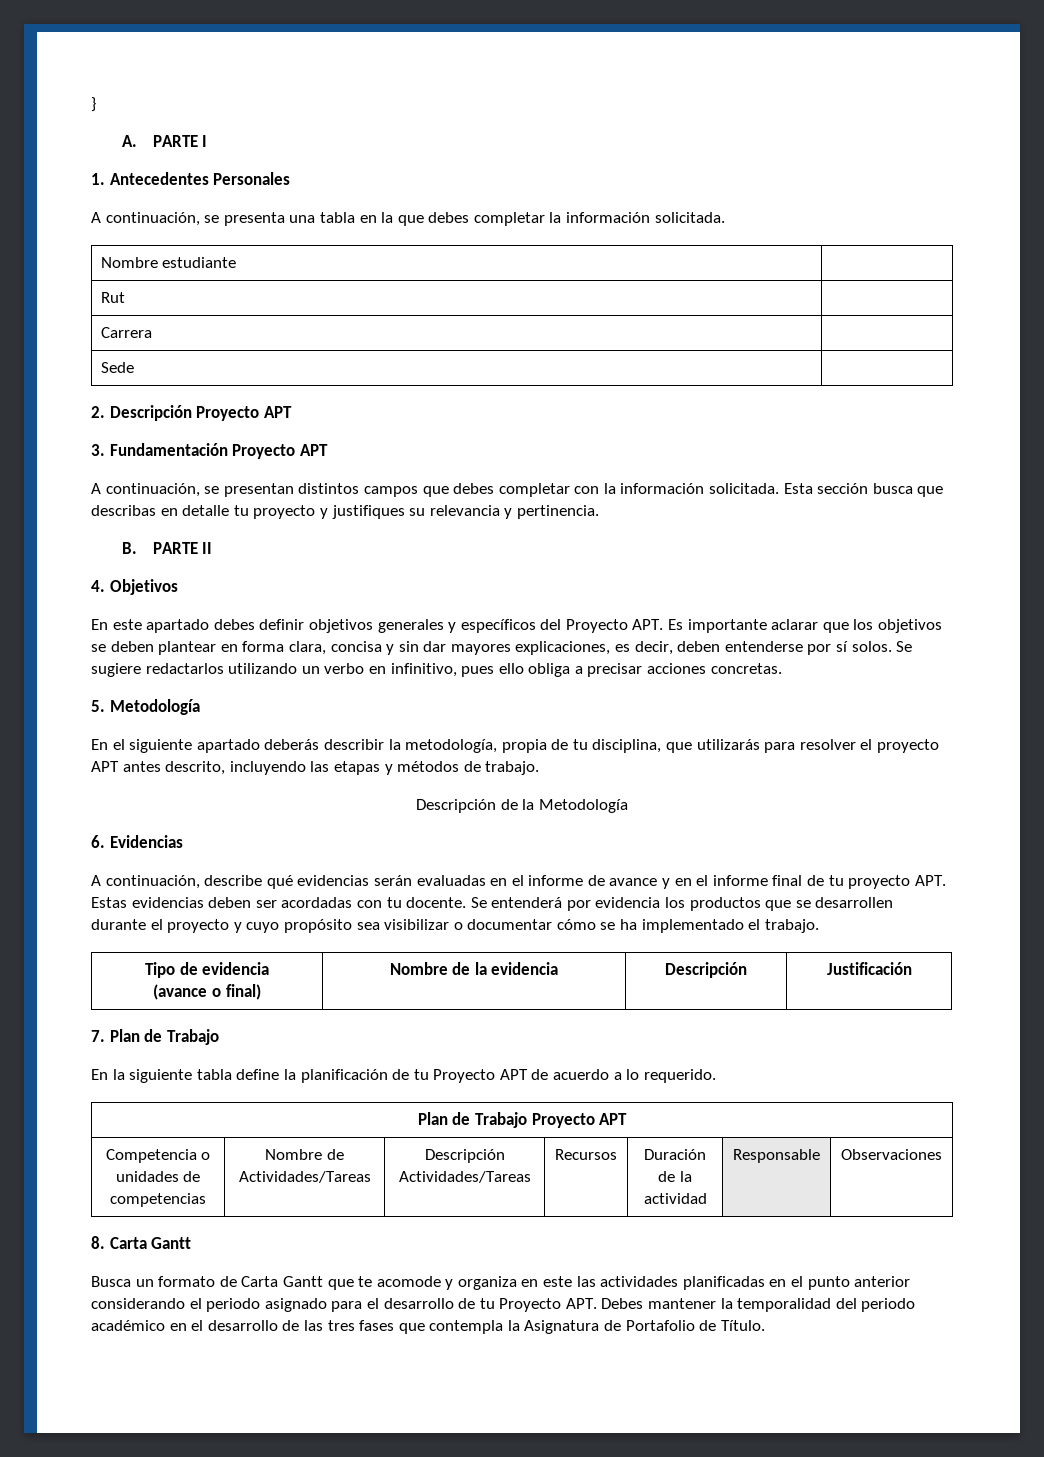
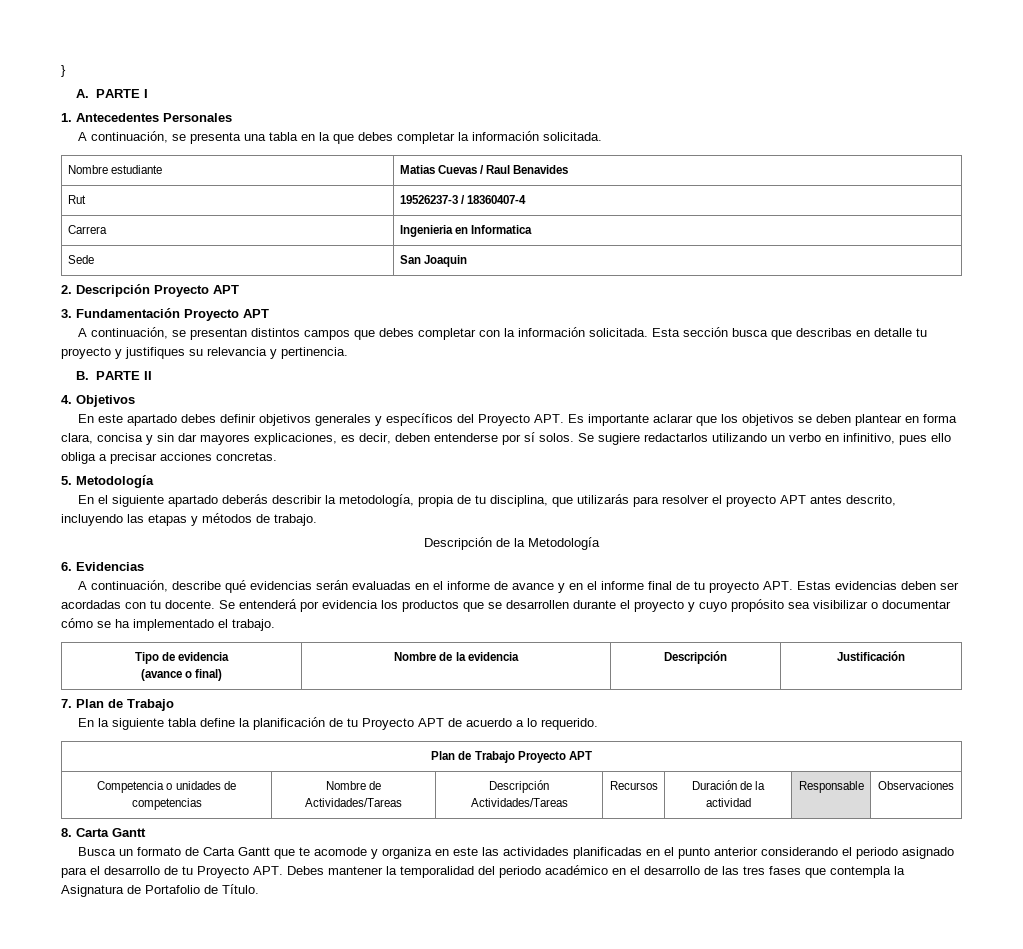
[100,292,125,303] [100,327,152,338] // Rut | // Carrera | -> [399,165,568,174] [67,195,86,204] [399,195,526,204] [67,225,107,234] [399,225,532,237] Matias Cuevas / Raul Benavides // Rut | 19526237-3 / 18360407-4 // Carrera | Ingenieria en Informatica
(134, 367) none -> [399,255,467,267] San Joaquin

